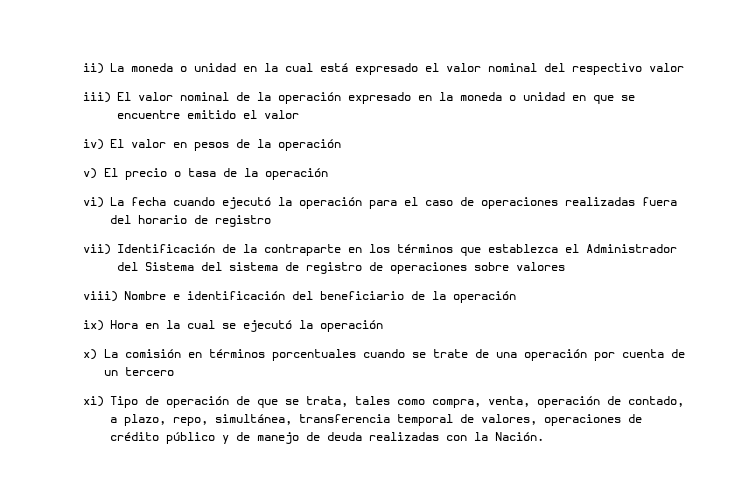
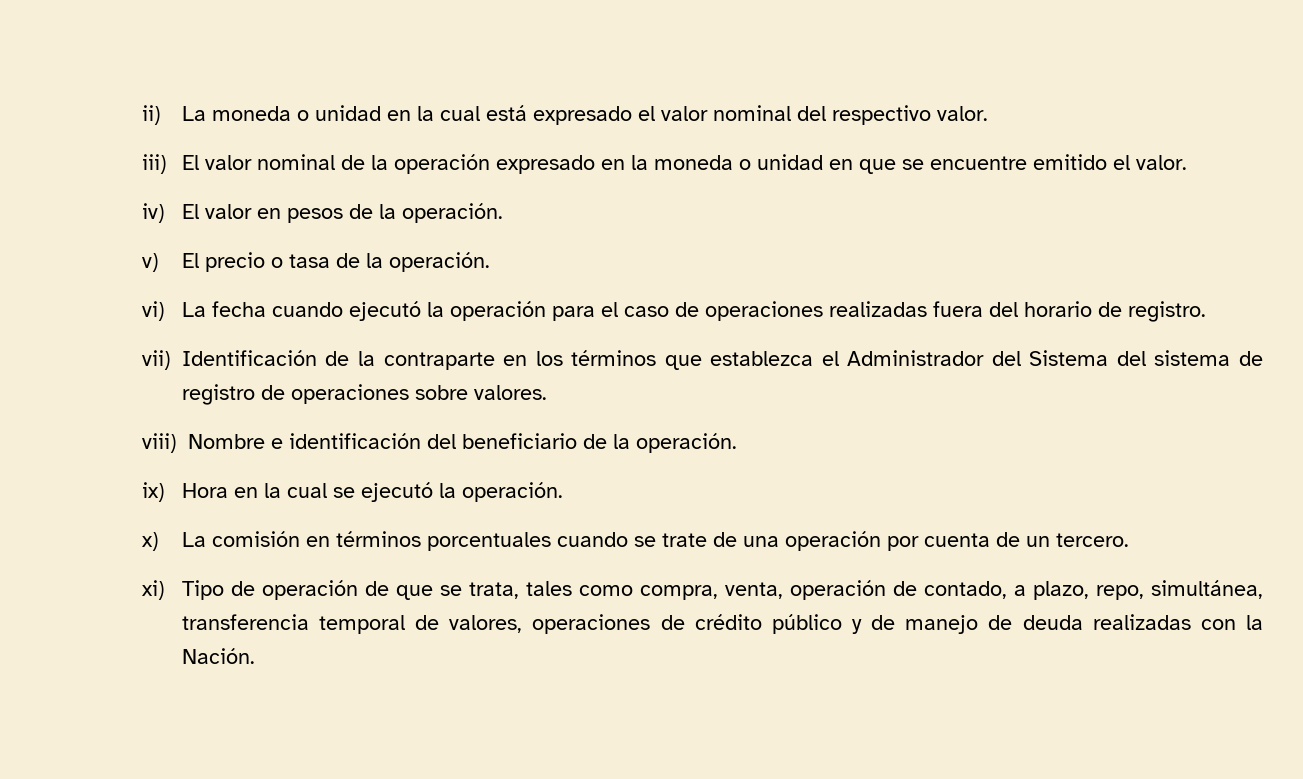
[648,63,684,72] valor -> [936,106,988,121] valor.
[263,110,299,119] valor -> [1135,155,1187,170] valor.
[277,139,341,151] operación -> [401,203,503,223] operación.
[265,168,329,180] operación -> [388,252,490,272] operación.
[214,215,271,227] registro -> [1127,301,1206,322] registro.
[515,262,565,271] valores -> [473,385,547,400] valores.
[452,291,516,303] operación -> [635,433,737,453] operación.
[319,320,383,332] operación -> [461,482,563,502] operación.
[125,367,175,376] tercero -> [1055,533,1129,547] tercero.

